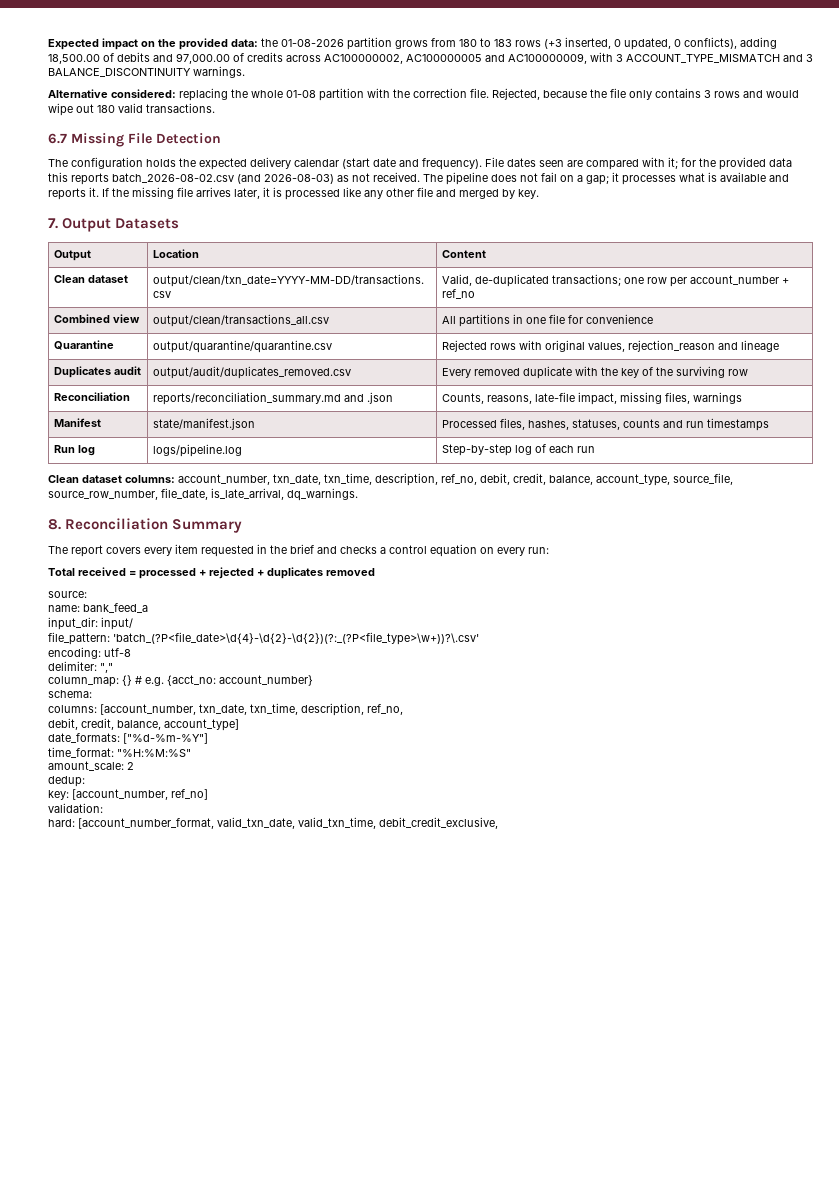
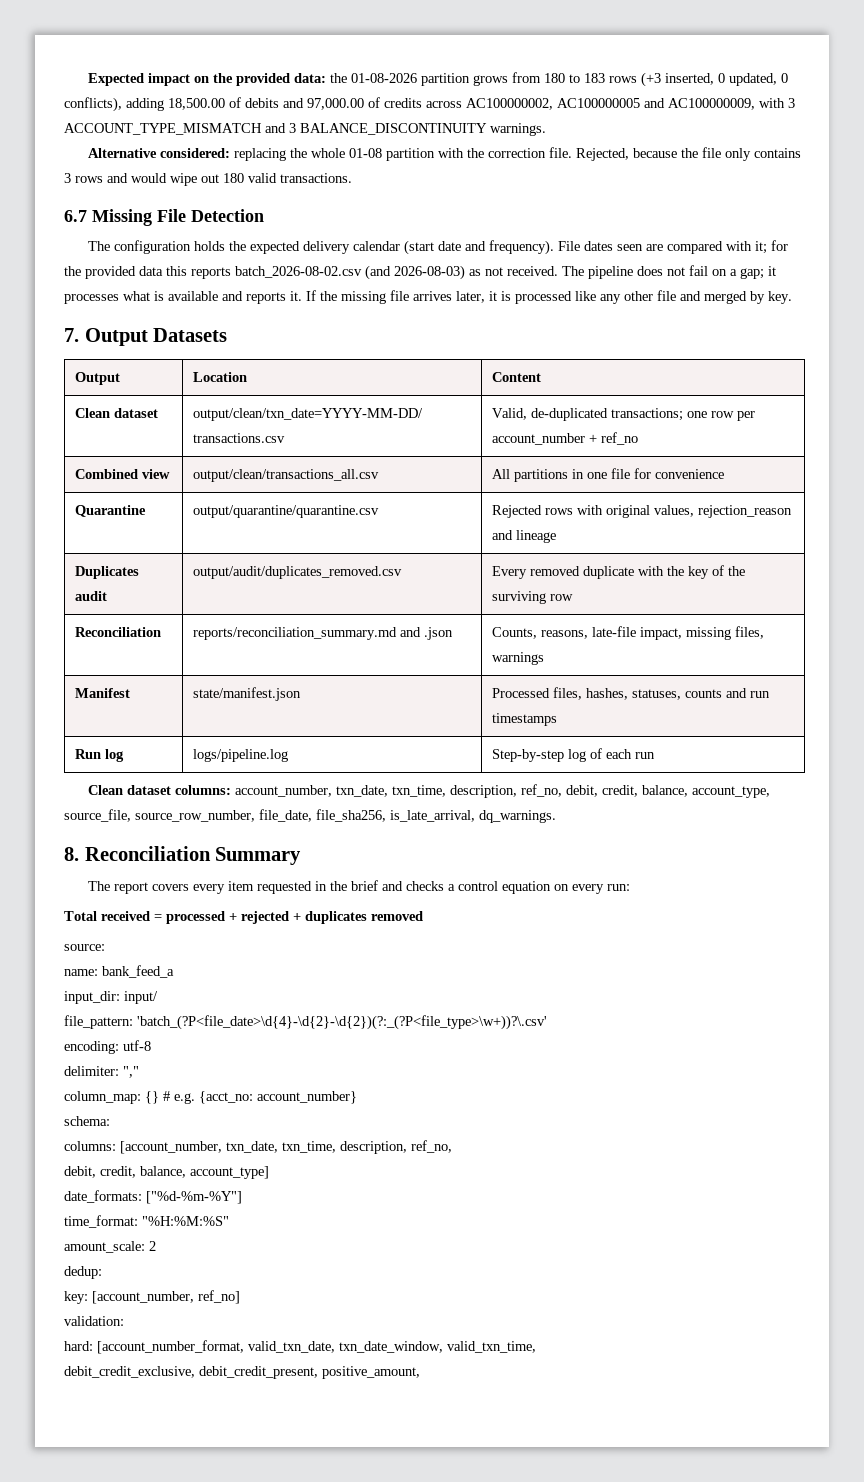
(208, 494) none -> [316,809,386,822] file_sha256,
(295, 823) none -> [339,1341,443,1353] txn_date_window,
[379,817,498,829] debit_credit_exclusive, -> [64,1366,420,1379] // debit_credit_exclusive, debit_credit_present, positive_amount,

